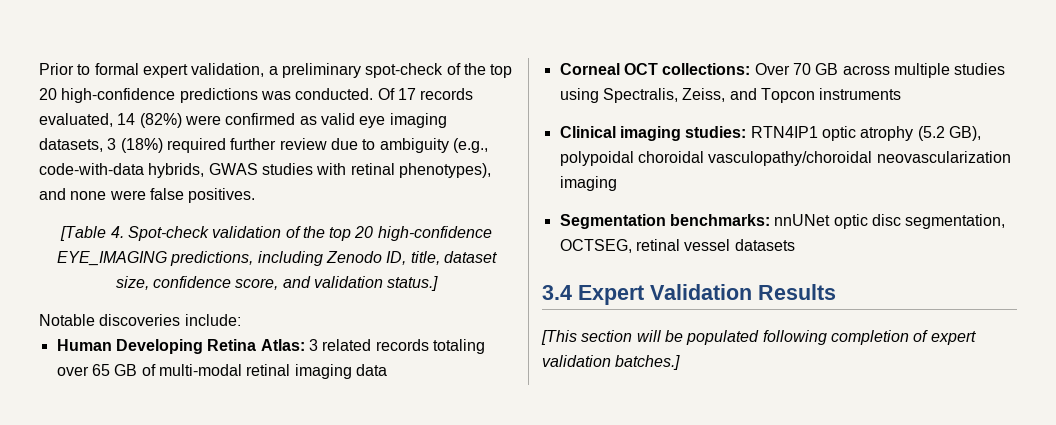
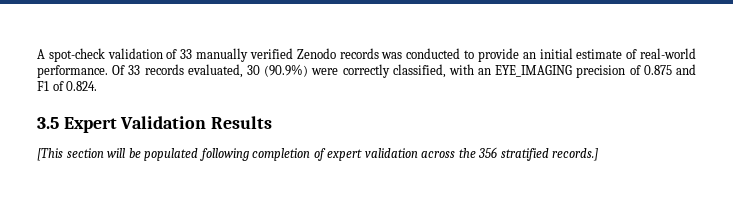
[39,63,513,78] [39,88,474,103] [39,113,447,128] [39,138,488,153] [39,163,491,178] [39,188,256,203] [60,226,492,241] [57,251,497,266] [115,276,439,291] [39,314,241,326] [56,339,485,354] [56,364,387,379] [559,63,1006,78] [559,88,902,103] [559,126,981,141] [559,151,1011,166] [559,176,617,191] [559,214,1006,229] [559,239,795,253] [542,285,572,300] Prior to formal expert validation, a preliminary spot-check of the top 20 high-confidence predictions was conducted. Of 17 records evaluated, 14 (82%) were confirmed as valid eye imaging datasets, 3 (18%) required further review due to ambiguity (e.g., code-with-data hybrids, GWAS studies with retinal phenotypes), and none were false positives. // [Table 4. Spot-check validation of the top 20 high-confidence EYE_IMAGING predictions, including Zenodo ID, title, dataset size, confidence score, and validation status.] // Notable discoveries include: // Human Developing Retina Atlas: 3 related records totaling over 65 GB of multi-modal retinal imaging data // Corneal OCT collections: Over 70 GB across multiple studies using Spectralis, Zeiss, and Topcon instruments // Clinical imaging studies: RTN4IP1 optic atrophy (5.2 GB), polypoidal choroidal vasculopathy/choroidal neovascularization imaging // Segmentation benchmarks: nnUNet optic disc segmentation, OCTSEG, retinal vessel datasets // 3.4 -> [37,48,697,62] [37,64,696,78] [37,81,98,91] [37,117,59,129] A spot-check validation of 33 manually verified Zenodo records was conducted to provide an initial estimate of real-world performance. Of 33 records evaluated, 30 (90.9%) were correctly classified, with an EYE_IMAGING precision of 0.875 and F1 of 0.824. // 3.5
[615,355,681,370] batches.] -> [421,147,599,161] across the 356 stratified records.]

